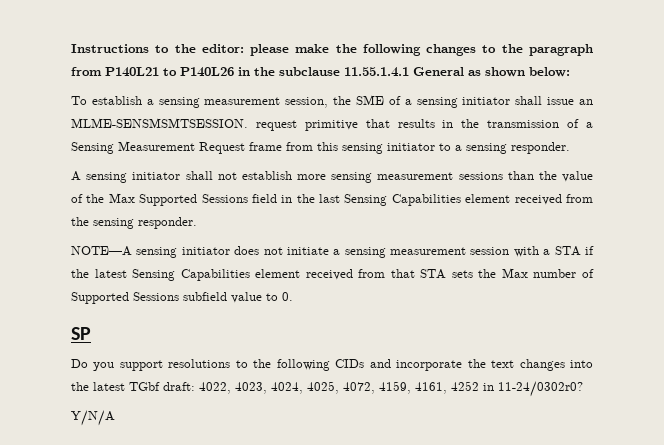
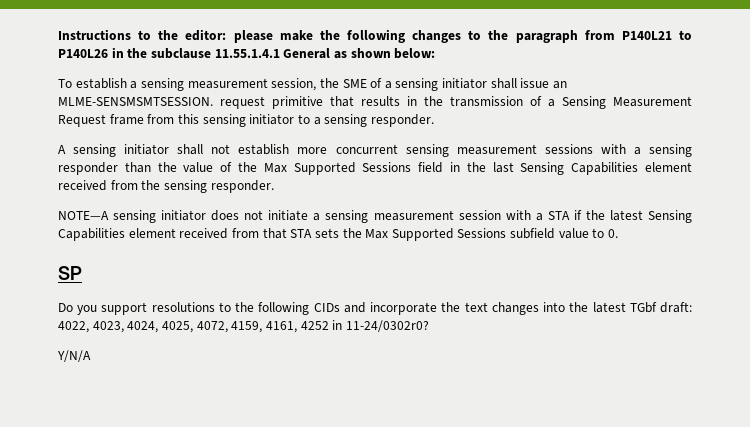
(326, 177) none -> [335,144,398,154] concurrent
(503, 176) none -> [600,144,693,157] [58,162,118,175] with a sensing responder
[533,269,595,278] number of -> (389, 234) none

